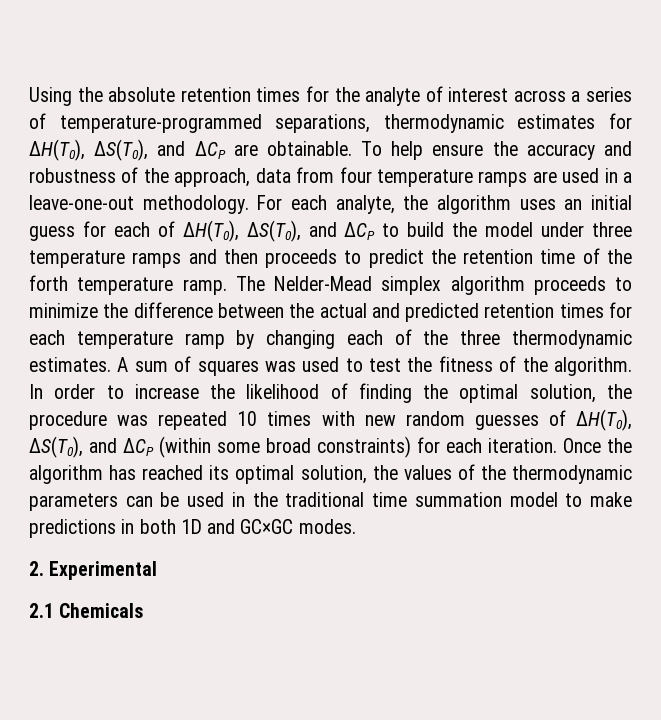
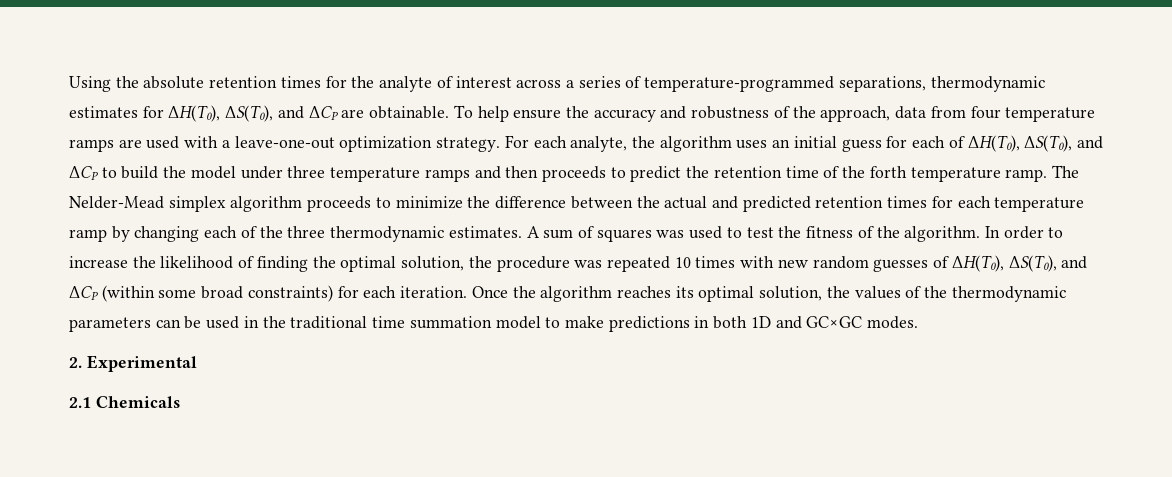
[604,168,618,183] in -> [184,136,219,148] with
[142,195,249,214] methodology. -> [339,136,501,152] optimization strategy.
[109,465,204,480] has reached -> [616,286,671,298] reaches

